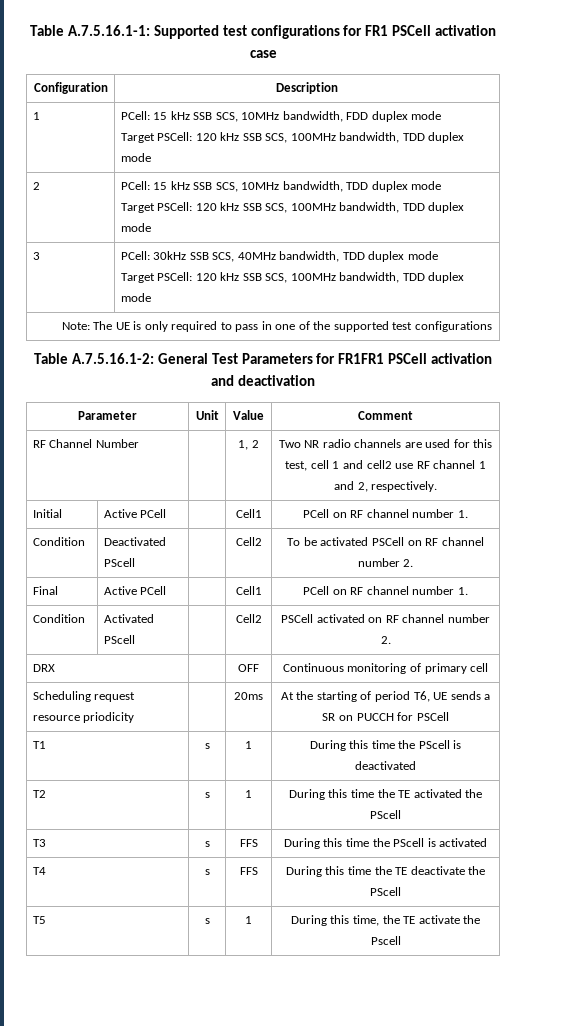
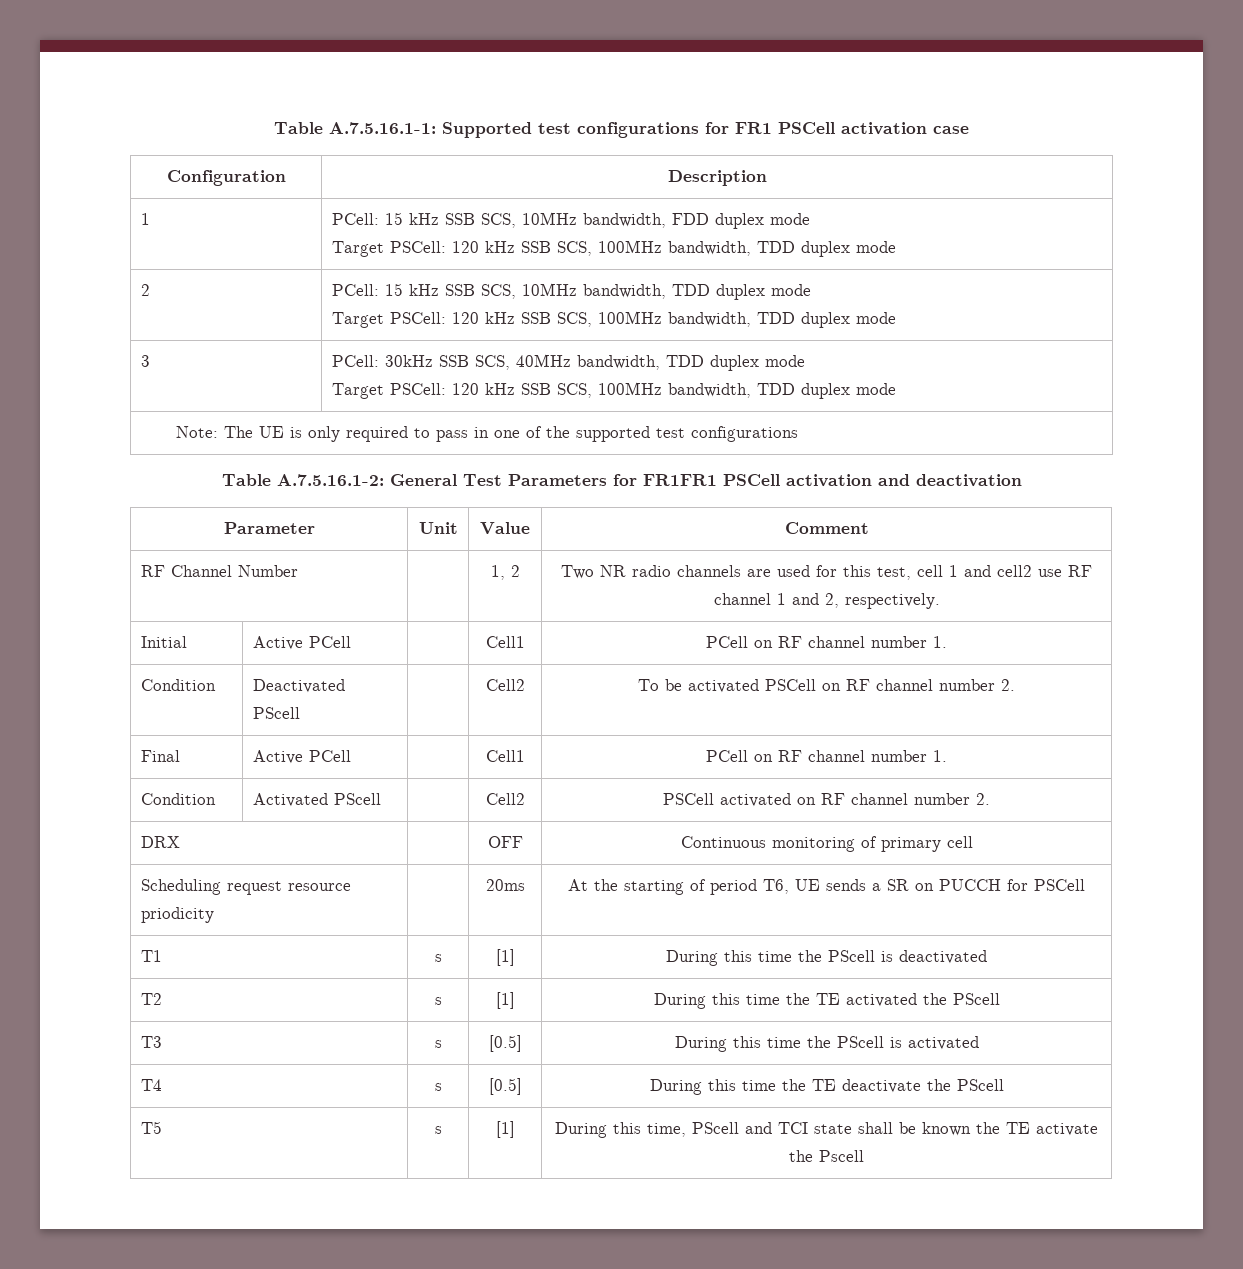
[245,741,252,749] 1 -> [495,949,515,966] [1]
[245,790,252,798] 1 -> [495,992,515,1009] [1]
[239,839,258,847] FFS -> [488,1035,522,1052] [0.5]
[239,867,258,875] FFS -> [488,1078,522,1095] [0.5]
[245,916,252,924] 1 -> [495,1121,515,1138] [1]
(379, 920) none -> [692,1122,972,1136] PScell and TCI state shall be known

